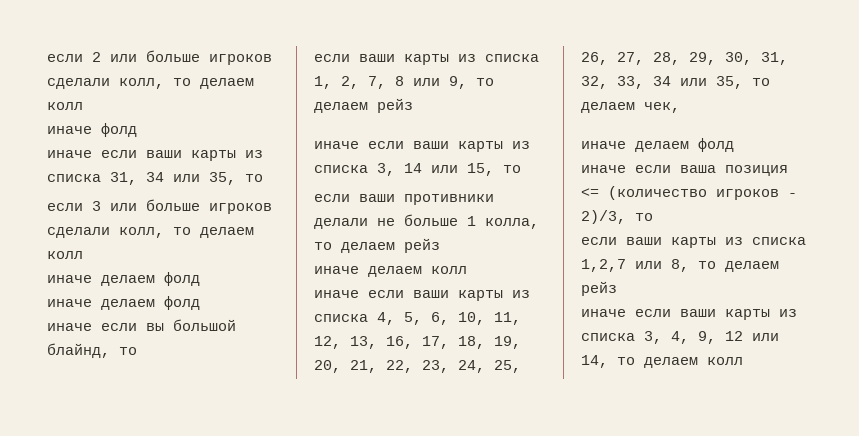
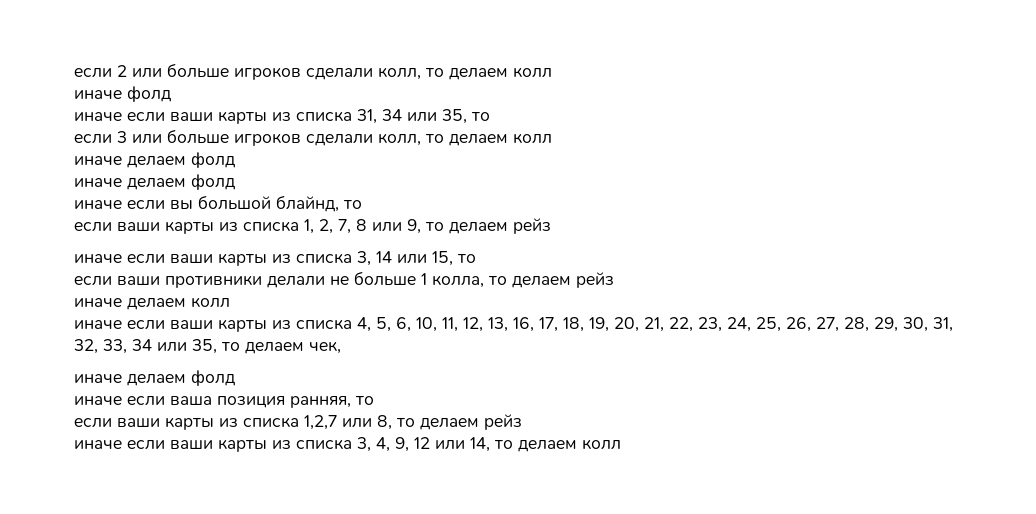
[581,186,797,200] [581,210,626,224] <= (количество игроков - 2)/3, -> [290,396,351,408] ранняя,

